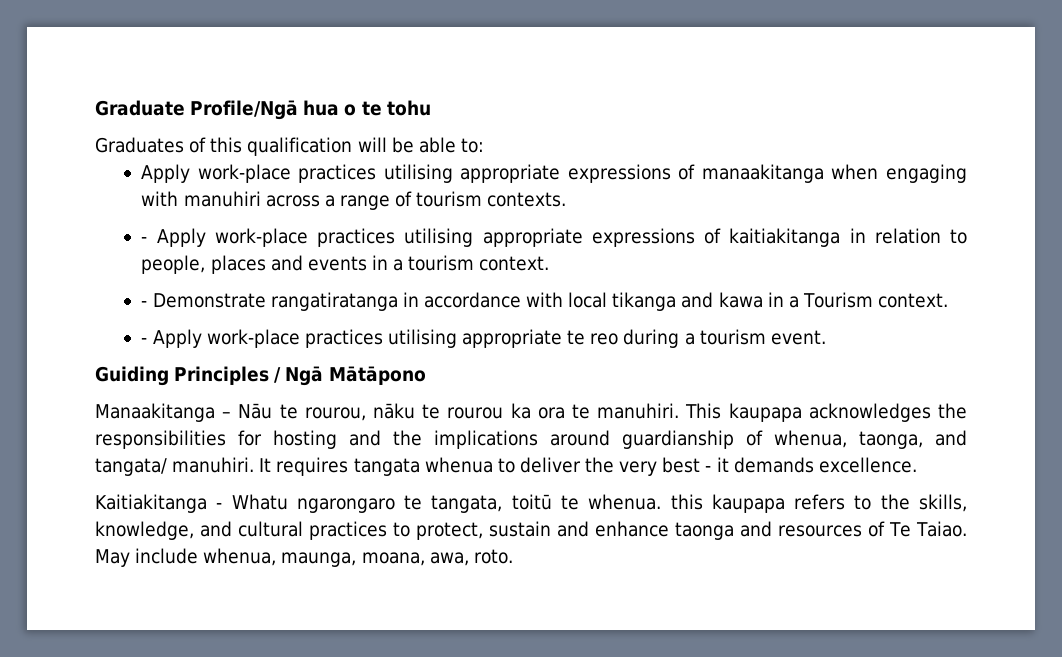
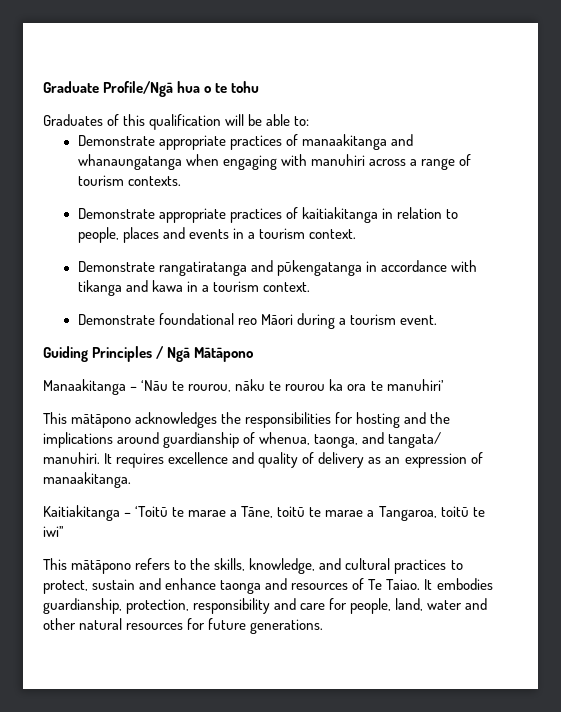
[141,164,824,183] Apply work-place practices utilising appropriate expressions of manaakitanga -> [77,134,414,150] [77,154,182,170] Demonstrate appropriate practices of manaakitanga and whanaungatanga
[141,228,695,247] - Apply work-place practices utilising appropriate expressions -> [77,208,282,223] Demonstrate appropriate practices
[141,301,148,307] - -> (357, 234) none
(398, 301) none -> [250,260,362,276] and pūkengatanga
[568,292,608,308] local -> (478, 266) none
[802,292,949,308] [141,329,619,348] Tourism context. // - Apply work-place practices utilising appropriate te reo -> [213,281,311,292] [77,313,293,325] tourism context. // Demonstrate foundational reo Māori
[238,403,273,419] Nāu -> [141,380,169,391] ‘Nāu
[597,403,802,422] manuhiri. This kaupapa -> [386,379,444,391] [43,412,132,428] manuhiri’ // This mātāpono
[353,457,917,476] [95,494,785,513] tangata whenua to deliver the very best - it demands excellence. // Kaitiakitanga - Whatu ngarongaro te tangata, toitū te whenua. this kaupapa -> [168,452,483,468] [43,472,131,488] [43,505,485,521] [43,526,64,537] [43,558,132,574] excellence and quality of delivery as an expression of manaakitanga. // Kaitiakitanga – ‘Toitū te marae a Tāne, toitū te marae a Tangaroa, toitū te iwi’’ // This mātāpono
[95,548,513,567] May include whenua, maunga, moana, awa, roto. -> [424,578,493,590] [43,598,488,614] [43,618,324,634] It embodies guardianship, protection, responsibility and care for people, land, water and other natural resources for future generations.

